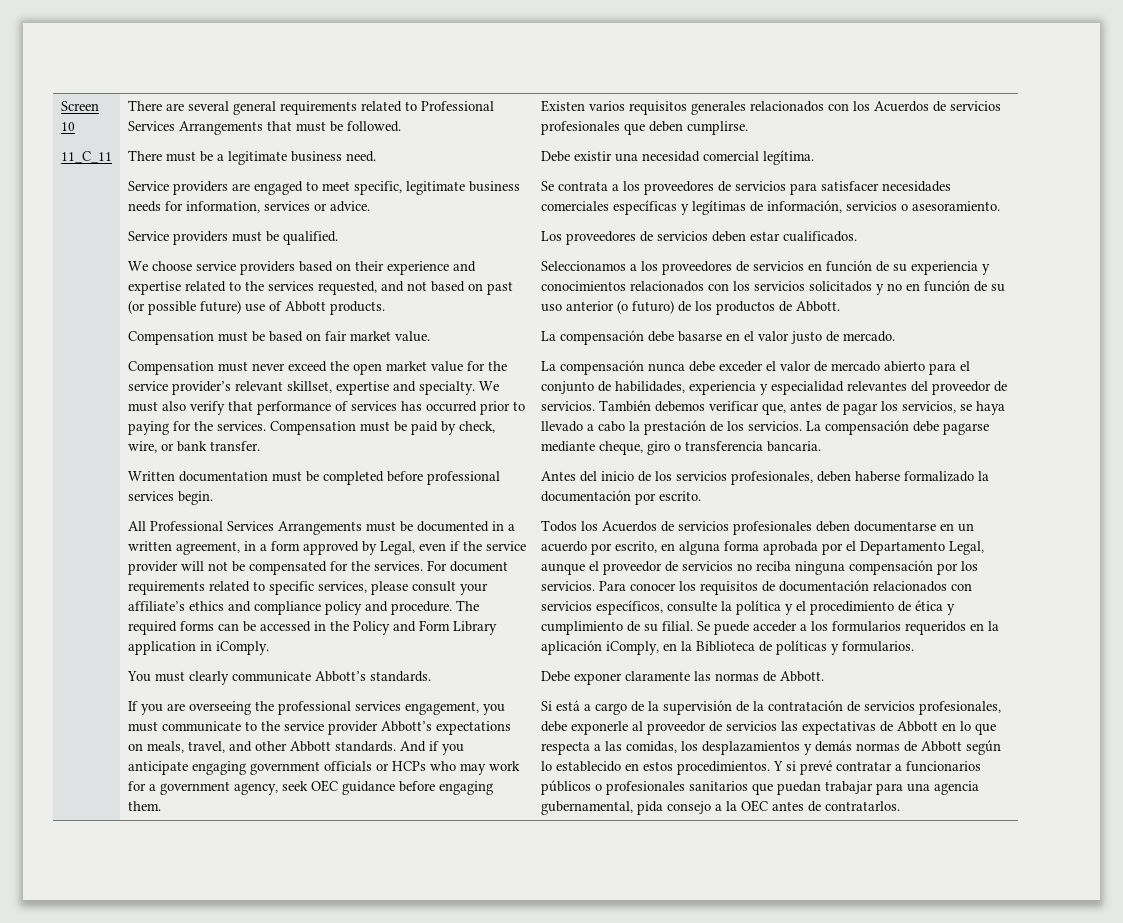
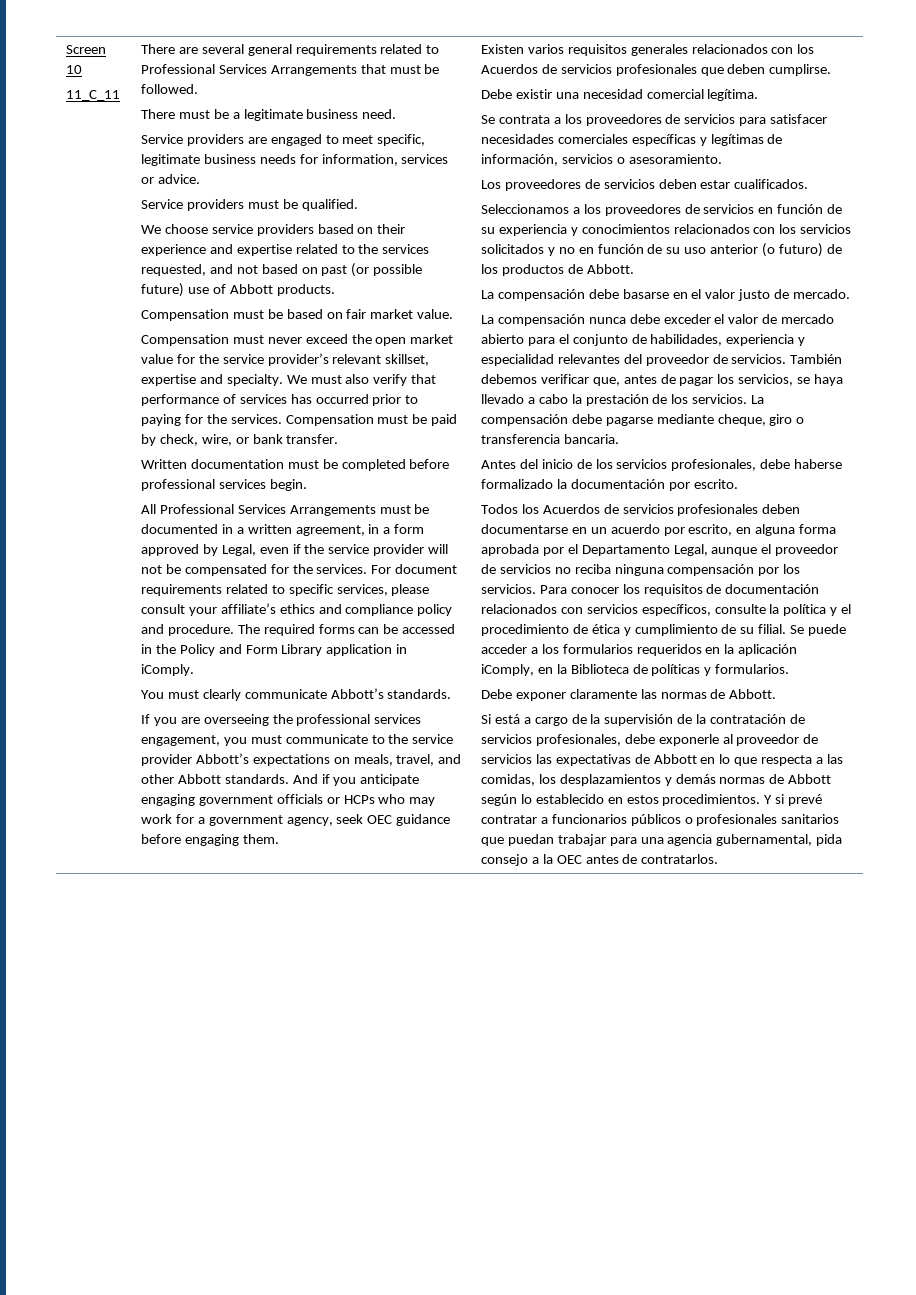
[816,471,851,482] deben -> [760,459,791,469] debe

